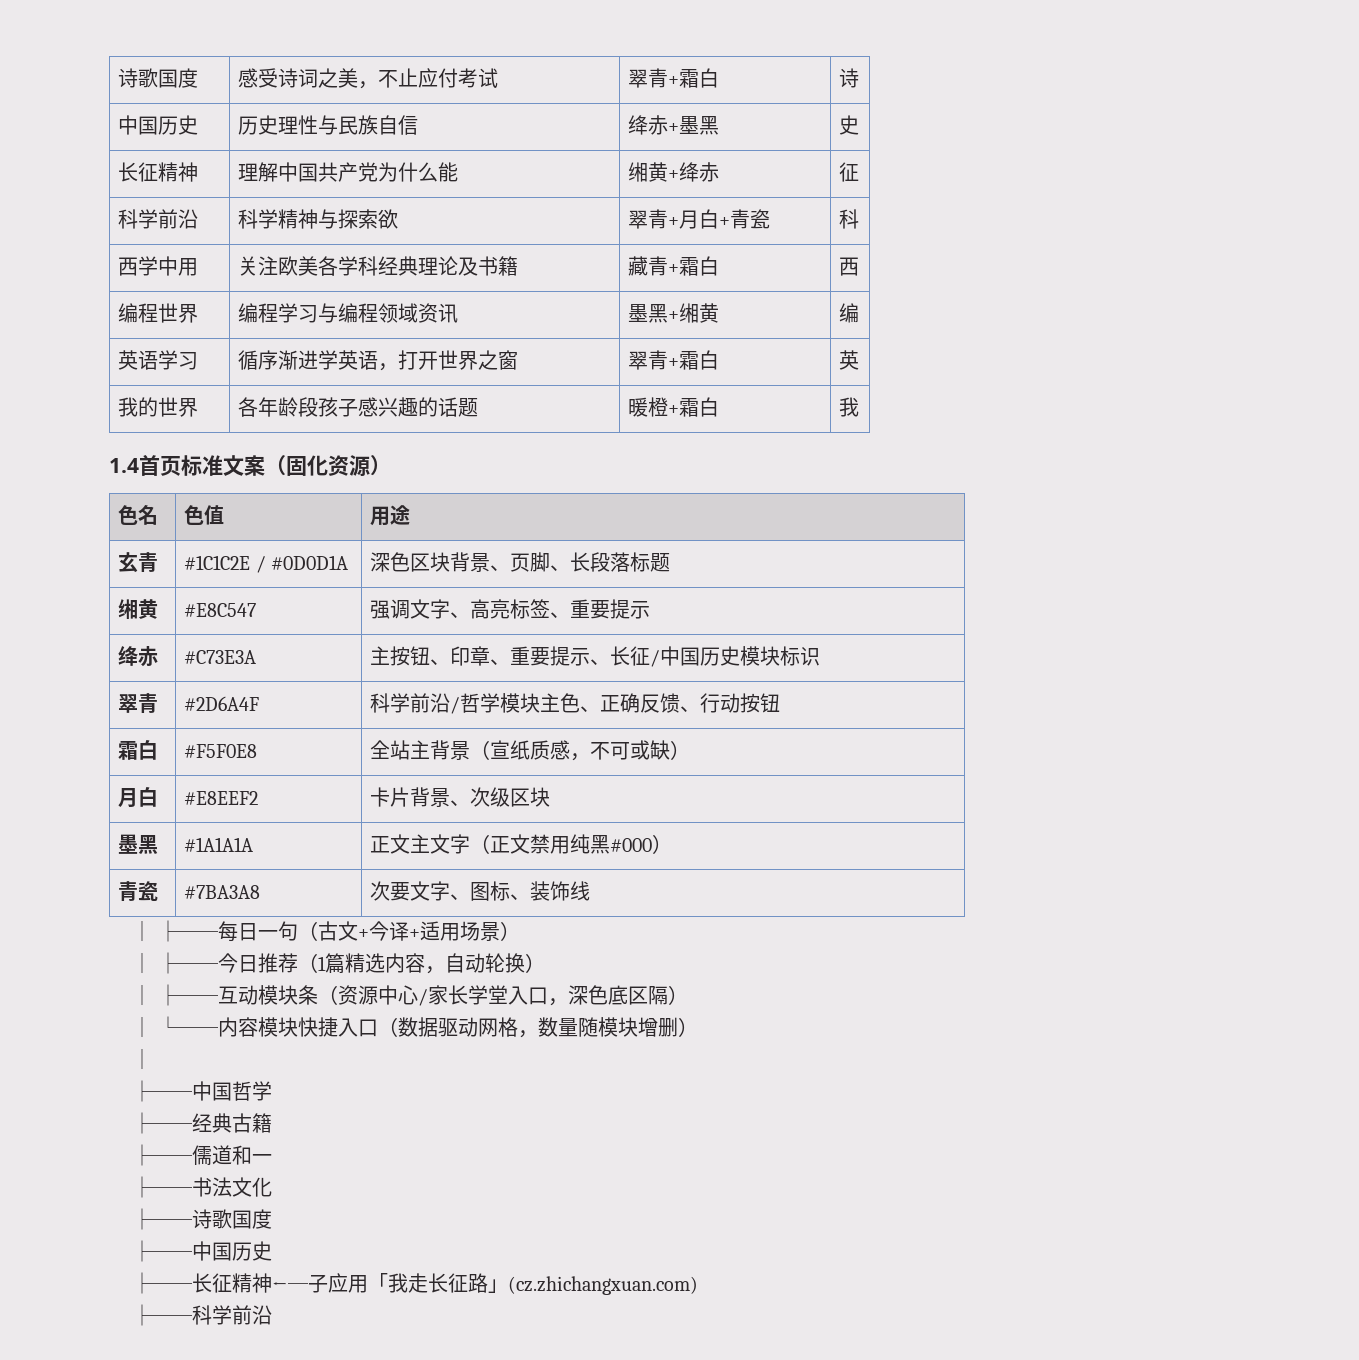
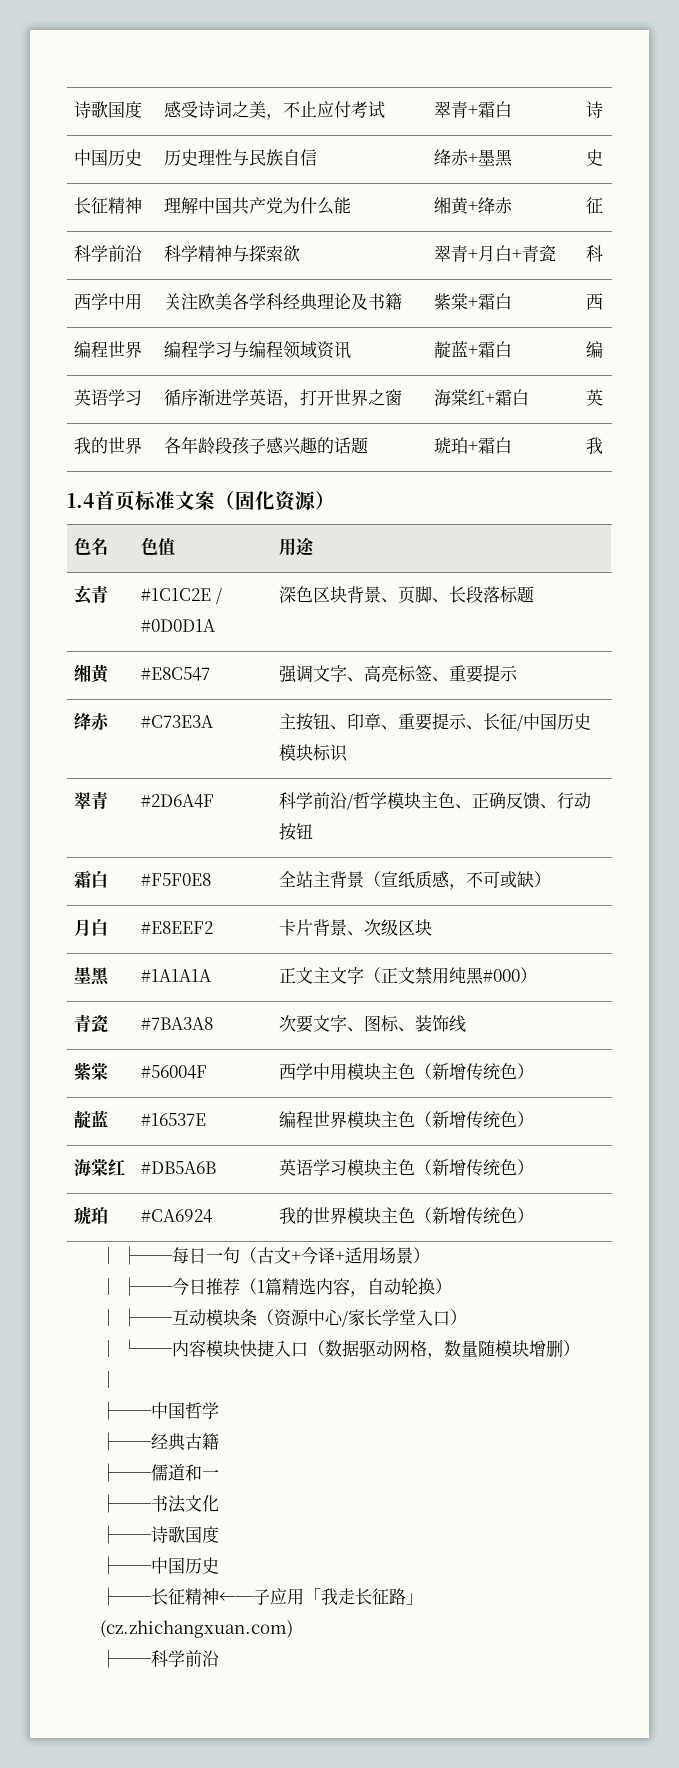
[628,256,669,276] 藏青 -> [433,293,468,310] 紫棠
[628,303,720,323] 墨黑+缃黄 -> [433,340,512,358] 靛蓝+霜白
[628,350,669,370] 翠青 -> [433,389,485,407] 海棠红
[628,397,669,417] 暖橙 -> [433,437,468,454] 琥珀
(591, 891) none -> [73,1062,108,1081] [140,1065,207,1079] [278,1063,534,1081] [73,1110,108,1129] [140,1113,206,1126] [278,1111,534,1129] [73,1158,125,1176] [140,1161,216,1174] [278,1159,534,1177] [73,1206,108,1225] [140,1209,213,1223] [278,1207,534,1225] // 紫棠 | #56004F | 西学中用模块主色（新增传统色） // 靛蓝 | #16537E | 编程世界模块主色（新增传统色） // 海棠红 | #DB5A6B | 英语学习模块主色（新增传统色） // 琥珀 | #CA6924 | 我的世界模块主色（新增传统色）
[547,985,668,1006] ，深色底区隔 -> (451, 1318) none

